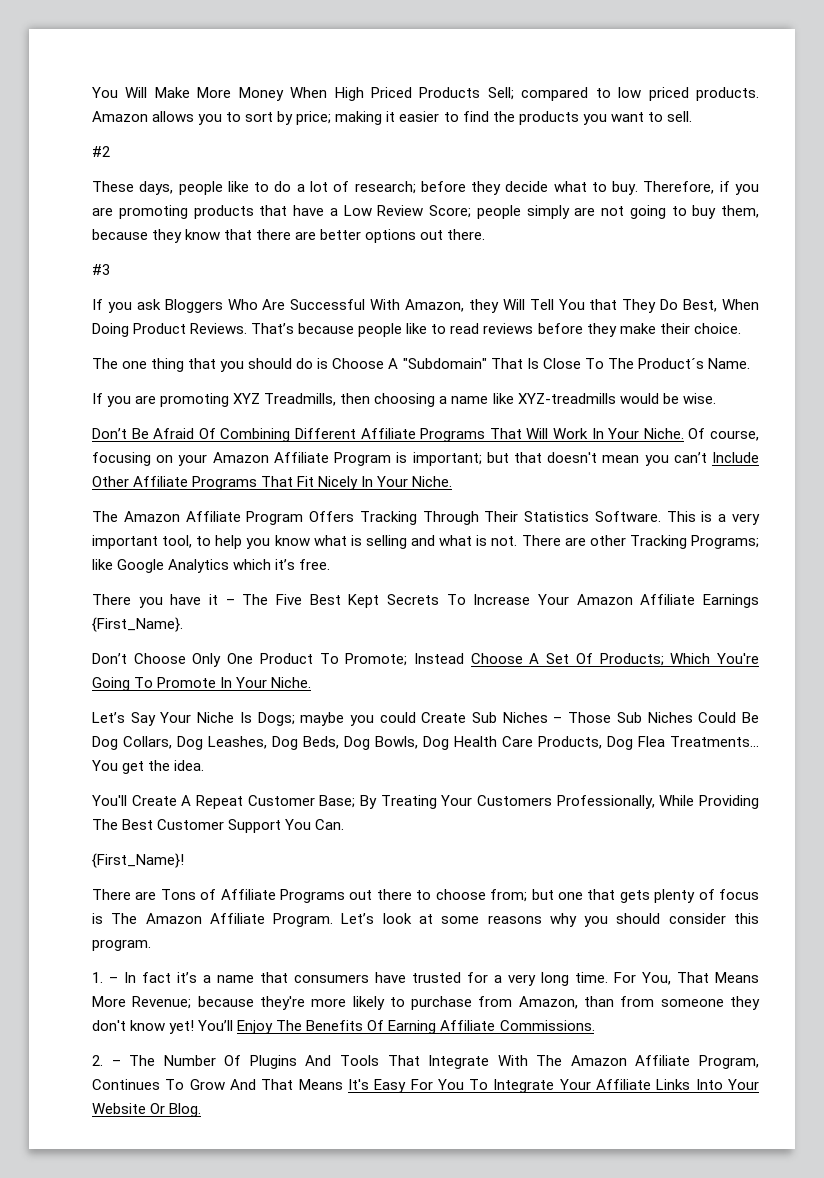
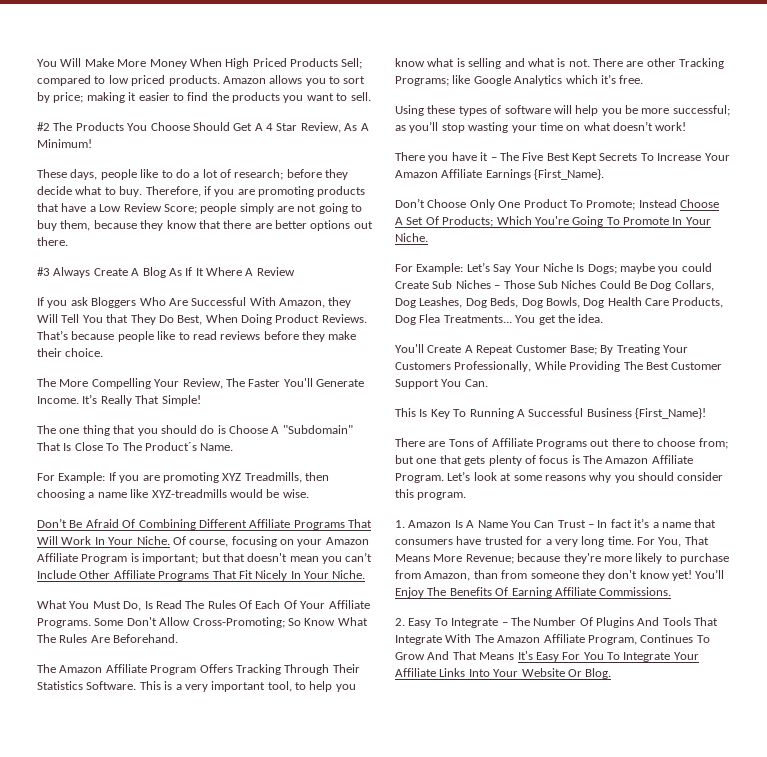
(110, 151) none -> [53,122,369,133] [37,139,92,148] The Products You Choose Should Get A 4 Star Review, As A Minimum!
(110, 269) none -> [53,267,295,278] Always Create A Blog As If It Where A Review
(741, 328) none -> [37,378,364,389] [37,394,201,406] // The More Compelling Your Review, The Faster You'll Generate Income. It’s Really That Simple!
(750, 363) none -> [37,472,106,483] For Example:
(453, 481) none -> [37,600,370,611] [37,617,368,628] [37,634,179,643] // What You Must Do, Is Read The Rules Of Each Of Your Affiliate Programs. Some Don't Allow Cross-Promoting; So Know What The Rules Are Beforehand.
(331, 564) none -> [395,105,730,116] [395,121,687,133] // Using these types of software will help you be more successful; as you’ll stop wasting your time on what doesn’t work!
(312, 682) none -> [395,263,464,274] For Example:
(345, 824) none -> [395,408,632,419] This Is Key To Running A Successful Business
(103, 977) none -> [408,520,586,528] Amazon Is A Name You Can Trust
(103, 1060) none -> [408,618,499,628] Easy To Integrate

